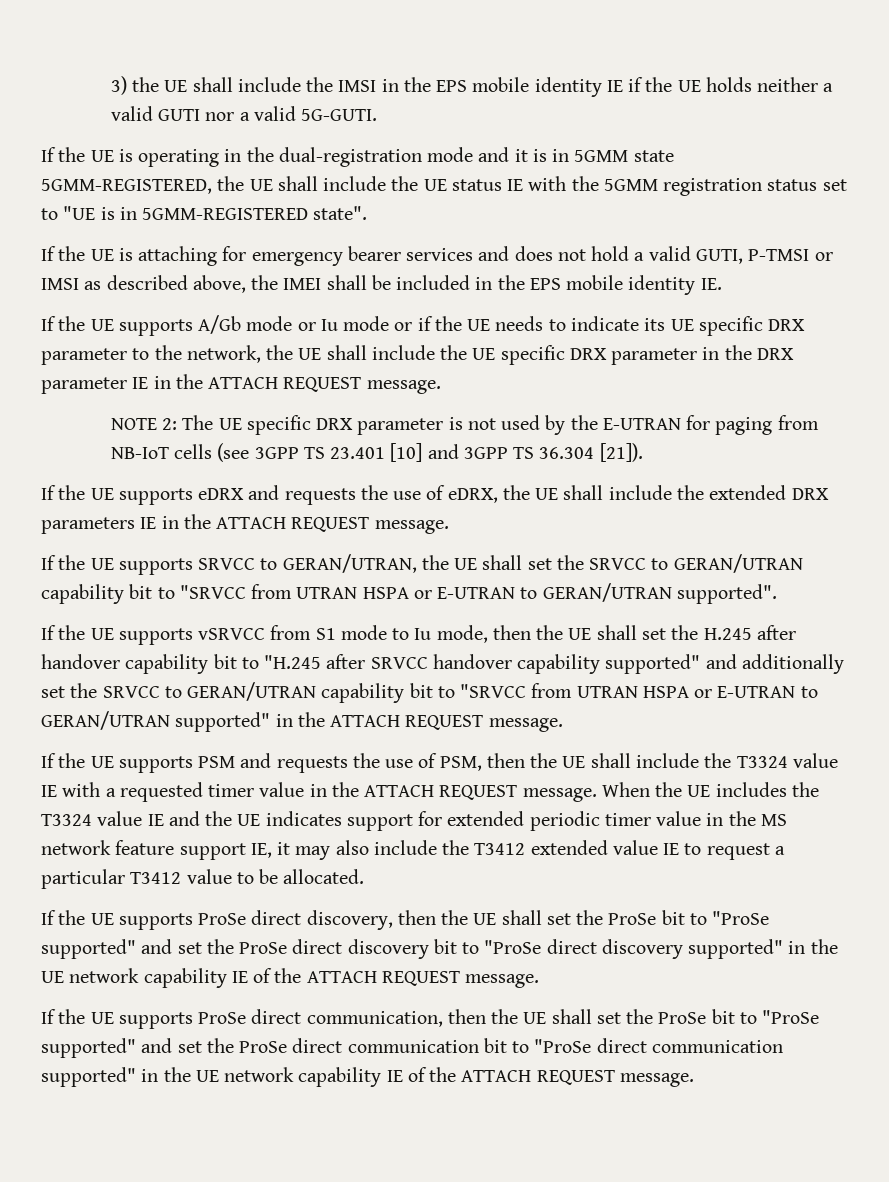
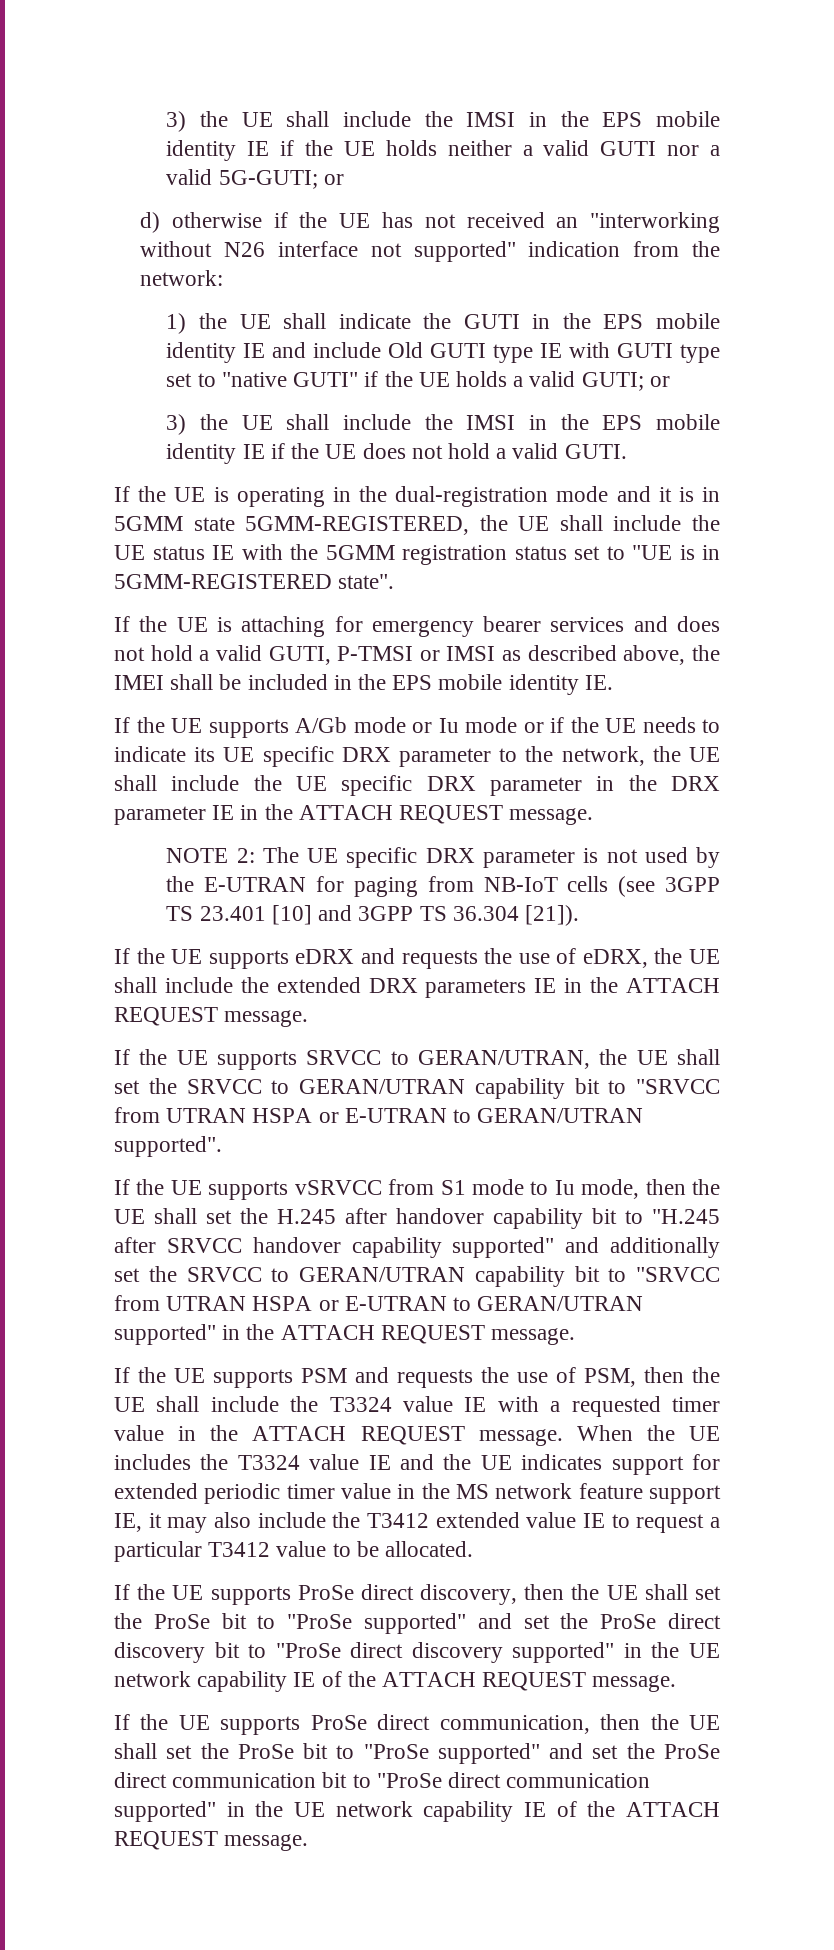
[301,109,378,121] 5G-GUTI. -> [218,170,344,189] [140,212,720,233] [140,241,720,262] [140,270,224,286] [166,313,720,334] [166,342,720,363] [166,371,670,391] [166,414,720,435] [166,443,627,464] 5G-GUTI; or // d) otherwise if the UE has not received an "interworking without N26 interface not supported" indication from the network: // 1) the UE shall indicate the GUTI in the EPS mobile identity IE and include Old GUTI type IE with GUTI type set to "native GUTI" if the UE holds a valid GUTI; or // 3) the UE shall include the IMSI in the EPS mobile identity IE if the UE does not hold a valid GUTI.

